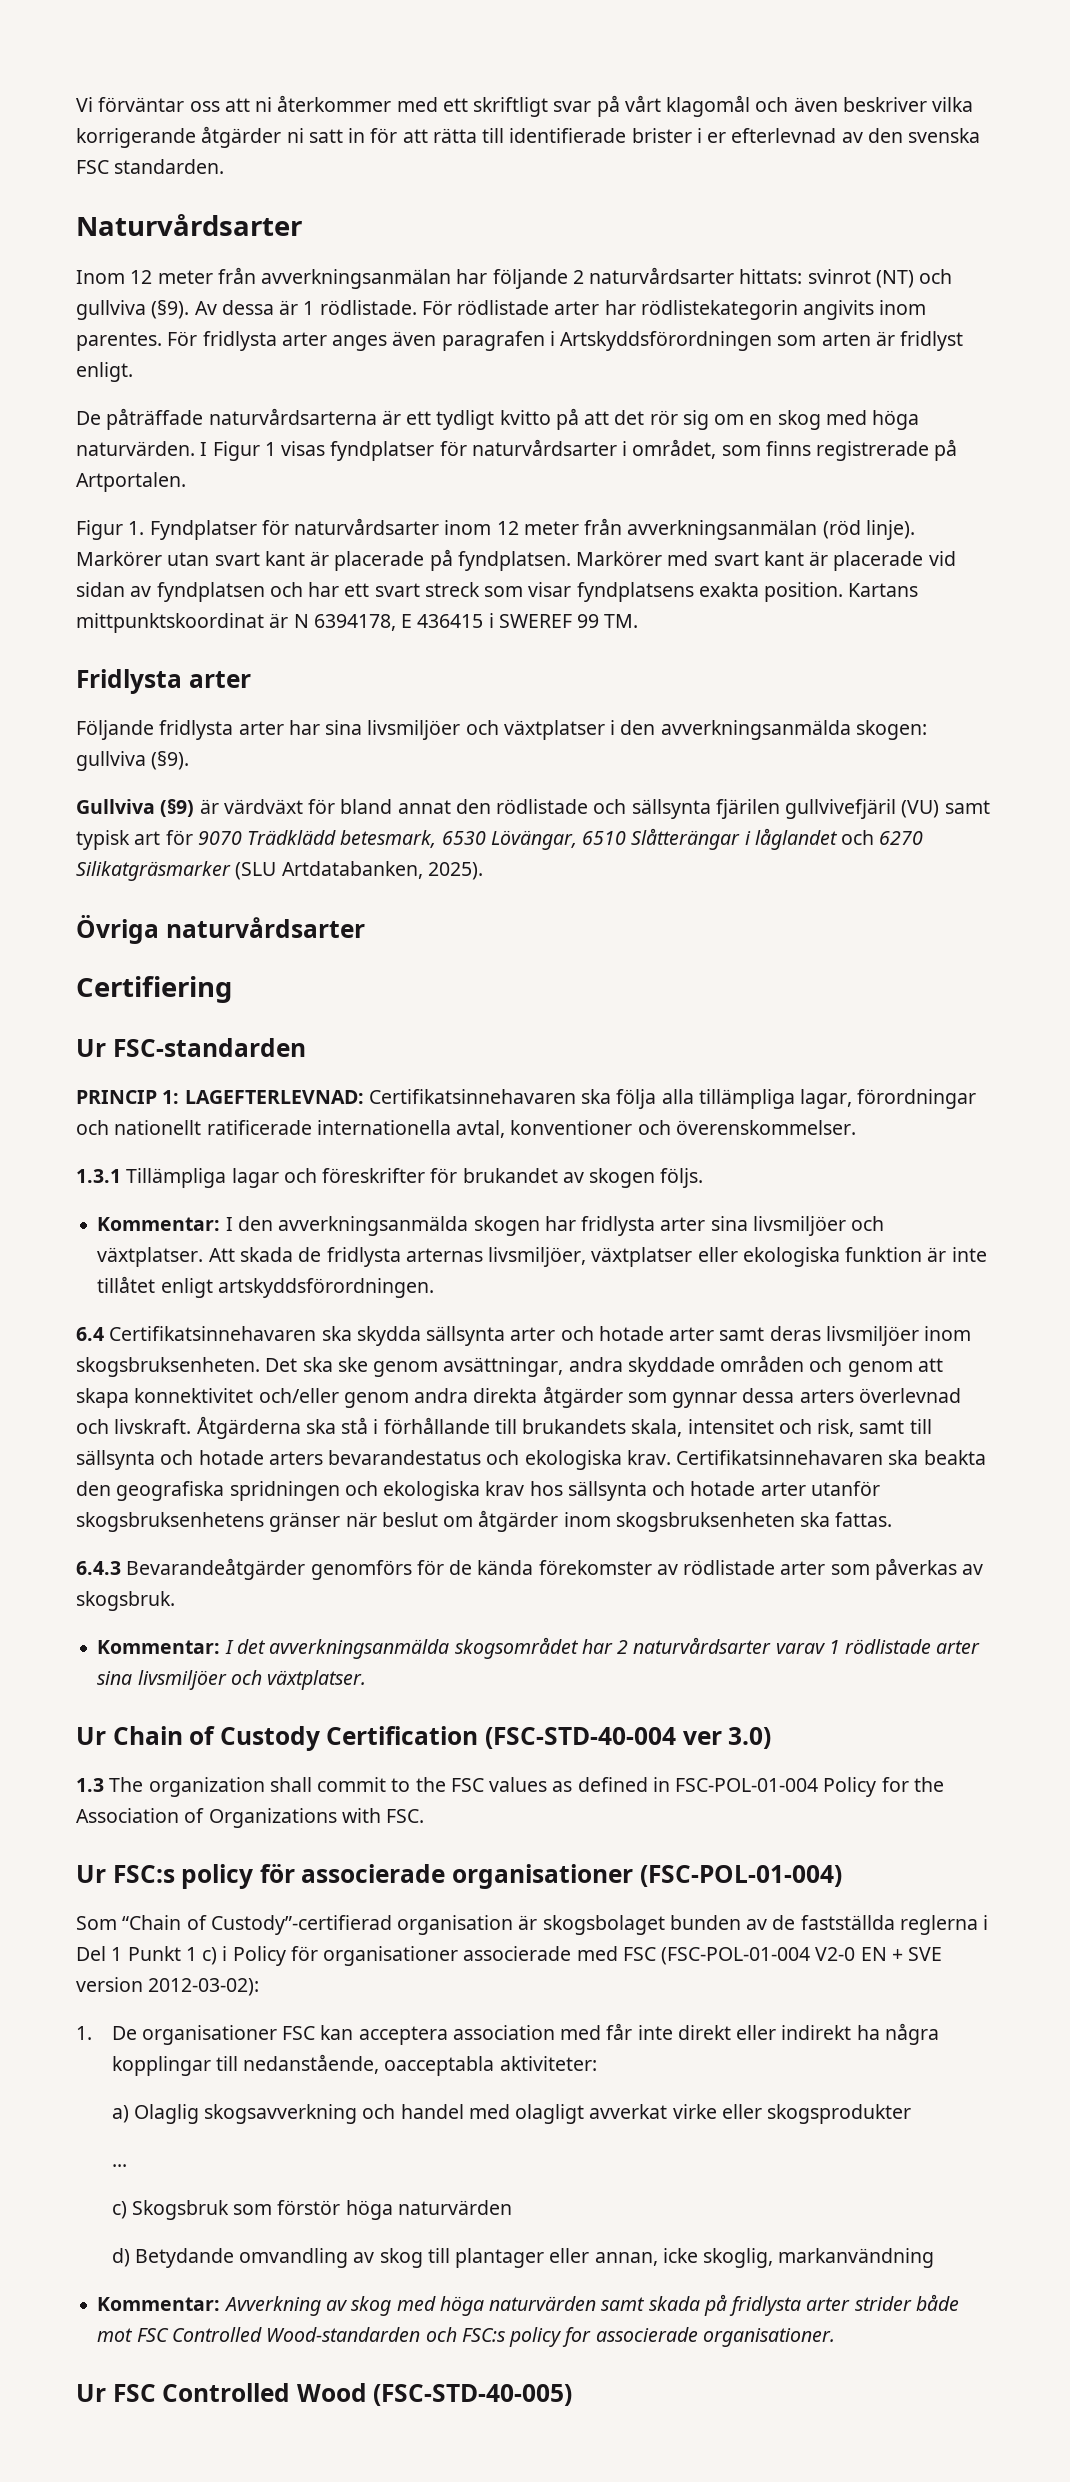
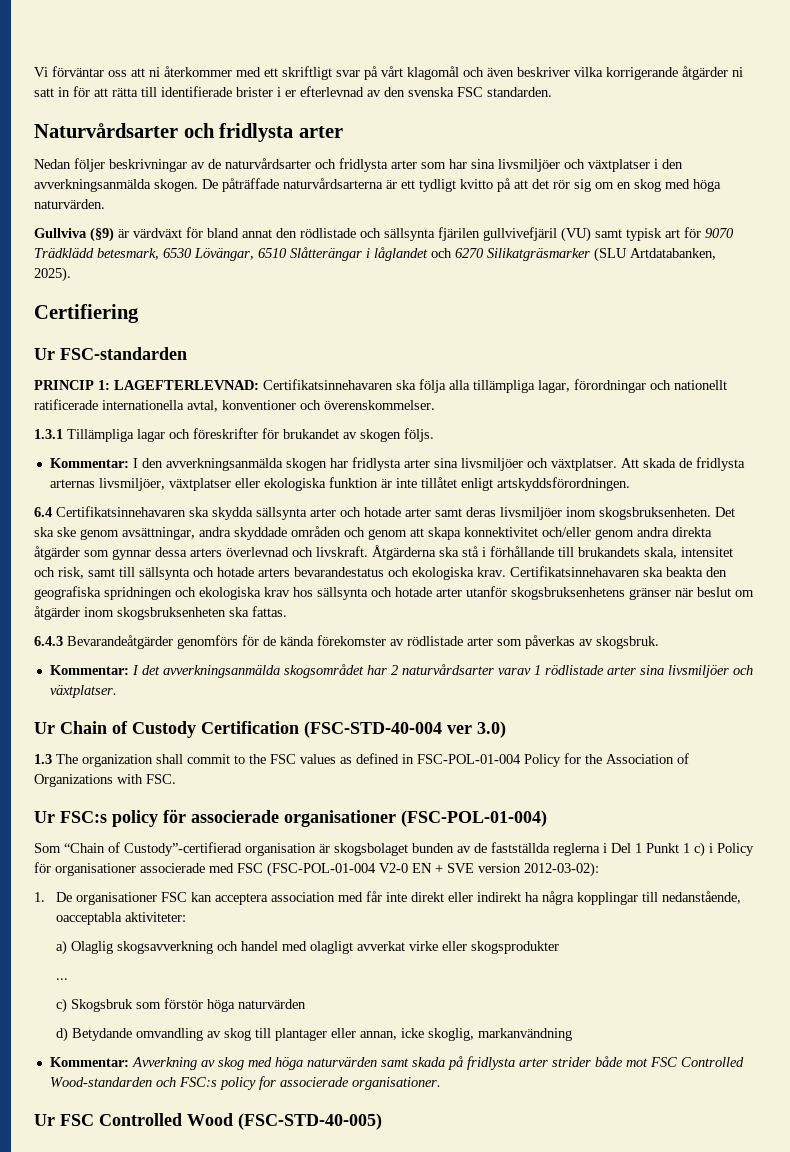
[76,267,953,289] [76,300,927,320] [76,331,964,351] [76,362,133,382] // Inom 12 meter från avverkningsanmälan har följande 2 naturvårdsarter hittats: svinrot (NT) och gullviva (§9). Av dessa är 1 rödlistade. För rödlistade arter har rödlistekategorin angivits inom parentes. För fridlysta arter anges även paragrafen i Artskyddsförordningen som arten är fridlyst enligt. // -> [183,123,343,142] [34,158,683,172] [34,179,198,192] och fridlysta arter // Nedan följer beskrivningar av de naturvårdsarter och fridlysta arter som har sina livsmiljöer och växtplatser i den avverkningsanmälda skogen.
[200,439,958,461] [76,472,186,492] [76,518,915,540] [76,549,956,571] [76,582,919,602] [76,613,639,633] [76,669,251,694] [76,720,927,740] [76,751,190,771] I Figur 1 visas fyndplatser för naturvårdsarter i området, som finns registrerade på Artportalen. // Figur 1. Fyndplatser för naturvårdsarter inom 12 meter från avverkningsanmälan (röd linje). Markörer utan svart kant är placerade på fyndplatsen. Markörer med svart kant är placerade vid sidan av fyndplatsen och har ett svart streck som visar fyndplatsens exakta position. Kartans mittpunktskoordinat är N 6394178, E 436415 i SWEREF 99 TM. // Fridlysta arter // Följande fridlysta arter har sina livsmiljöer och växtplatser i den avverkningsanmälda skogen: gullviva (§9). -> (105, 204) none
[76,914,365,944] // Övriga naturvårdsarter -> (71, 274) none

